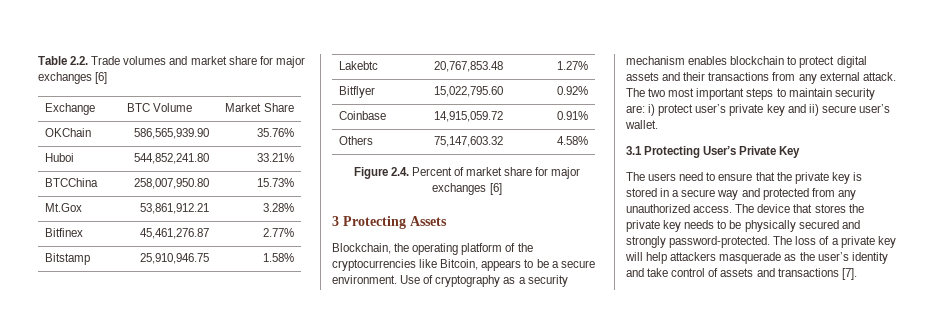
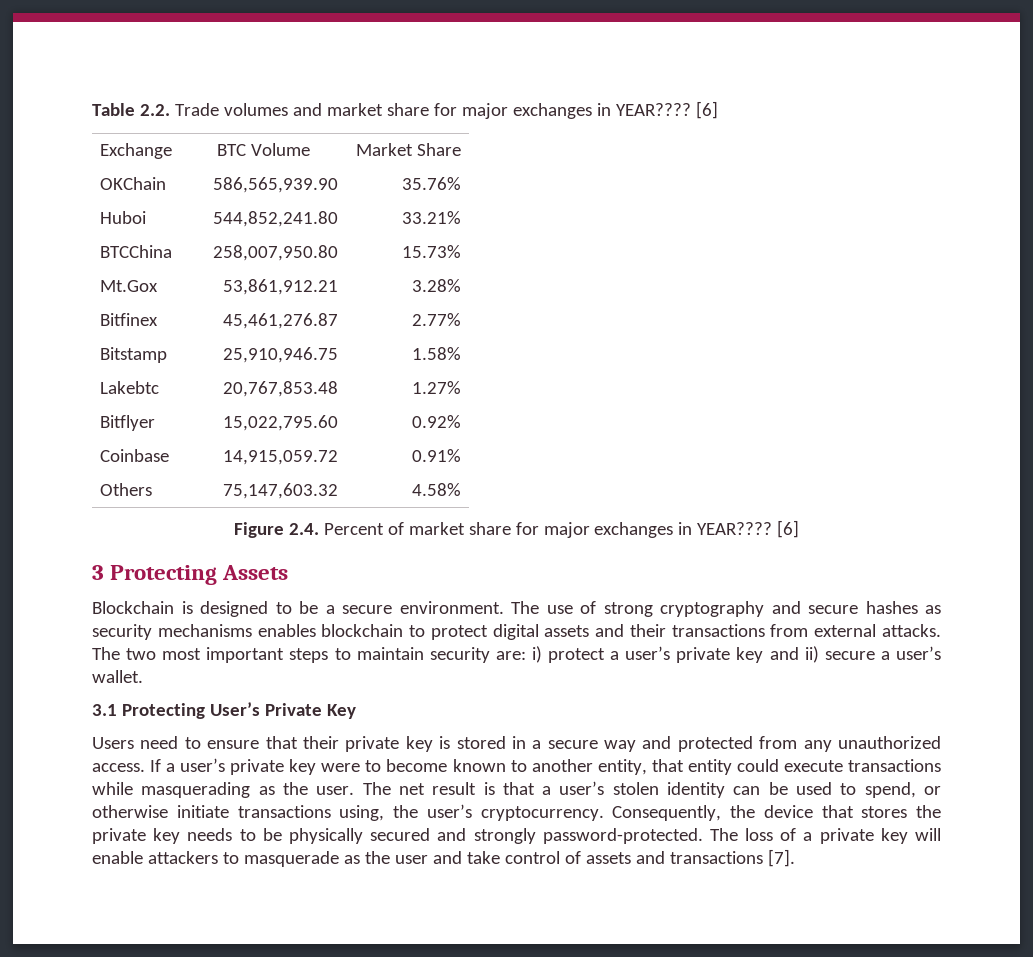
(92, 78) none -> [596,103,691,116] in YEAR????
(487, 189) none -> [678,522,773,535] in YEAR????
[332,243,533,255] [332,259,522,271] Blockchain, the operating platform of the cryptocurrencies like Bitcoin, appears -> [92,601,268,617] Blockchain is designed
[400,275,568,287] [626,56,685,65] Use of cryptography as a security mechanism -> [511,601,941,617] [92,624,252,640] The use of strong cryptography and secure hashes as security mechanisms
[798,72,896,84] any external attack. -> [814,624,941,637] external attacks.
(694, 110) none -> [610,651,620,660] a
(856, 109) none -> [880,651,890,660] a
[626,172,677,181] The users -> [92,737,134,749] Users
[776,172,792,181] the -> [302,736,339,749] their
[735,204,755,213] The -> [150,758,941,775] [92,781,941,798] [92,804,755,821] If a user’s private key were to become known to another entity, that entity could execute transactions while masquerading as the user. The net result is that a user’s stolen identity can be used to spend, or otherwise initiate transactions using, the user’s cryptocurrency. Consequently, the
[646,252,717,264] help attackers -> [92,851,239,864] enable attackers to
[817,252,888,264] user’s identity -> [394,855,428,864] user

